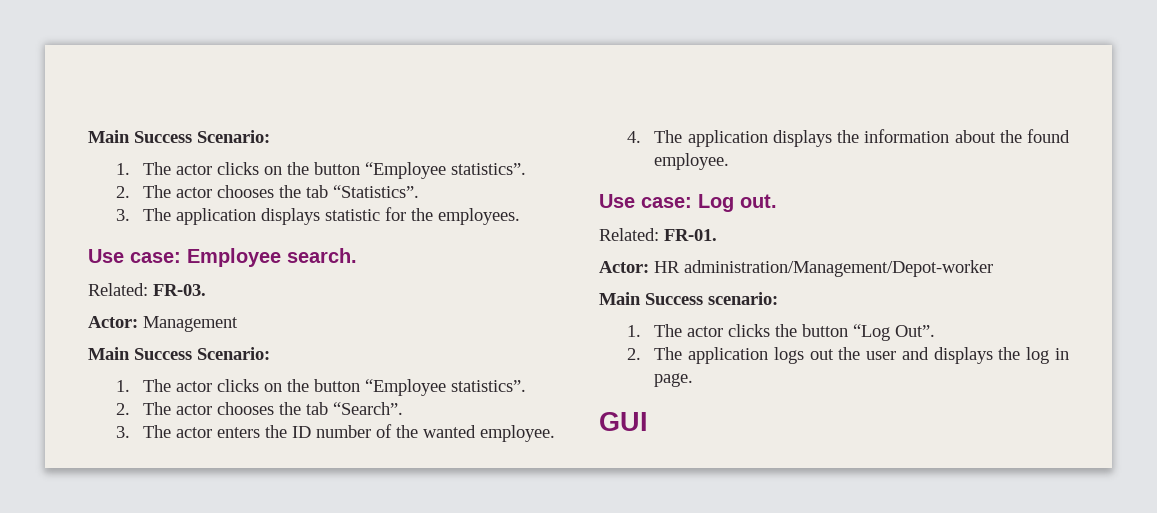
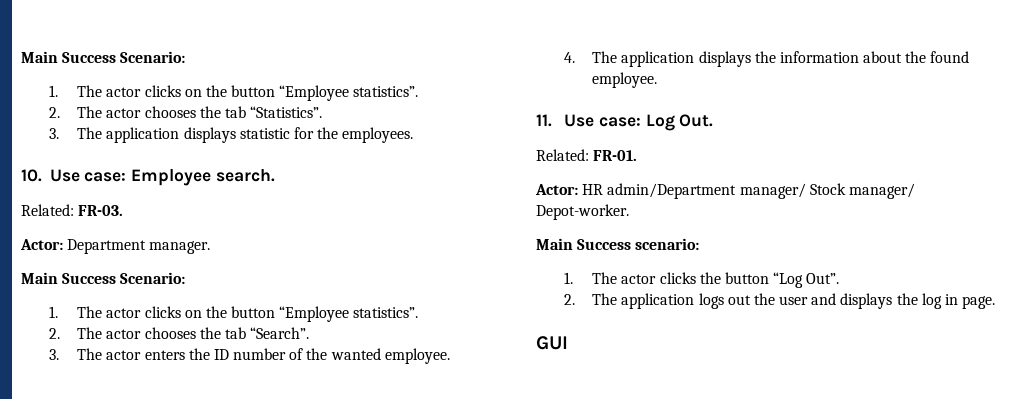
(521, 216) none -> [21,169,42,182] 10.
[143,316,238,332] Management -> [67,239,211,254] Department manager.
(730, 161) none -> [536,114,552,127] 11.
[740,194,777,208] out. -> [679,114,714,127] Out.
[684,260,993,277] administration/Management/Depot-worker -> [607,183,915,199] [536,204,629,220] admin/Department manager/ Stock manager/ Depot-worker.

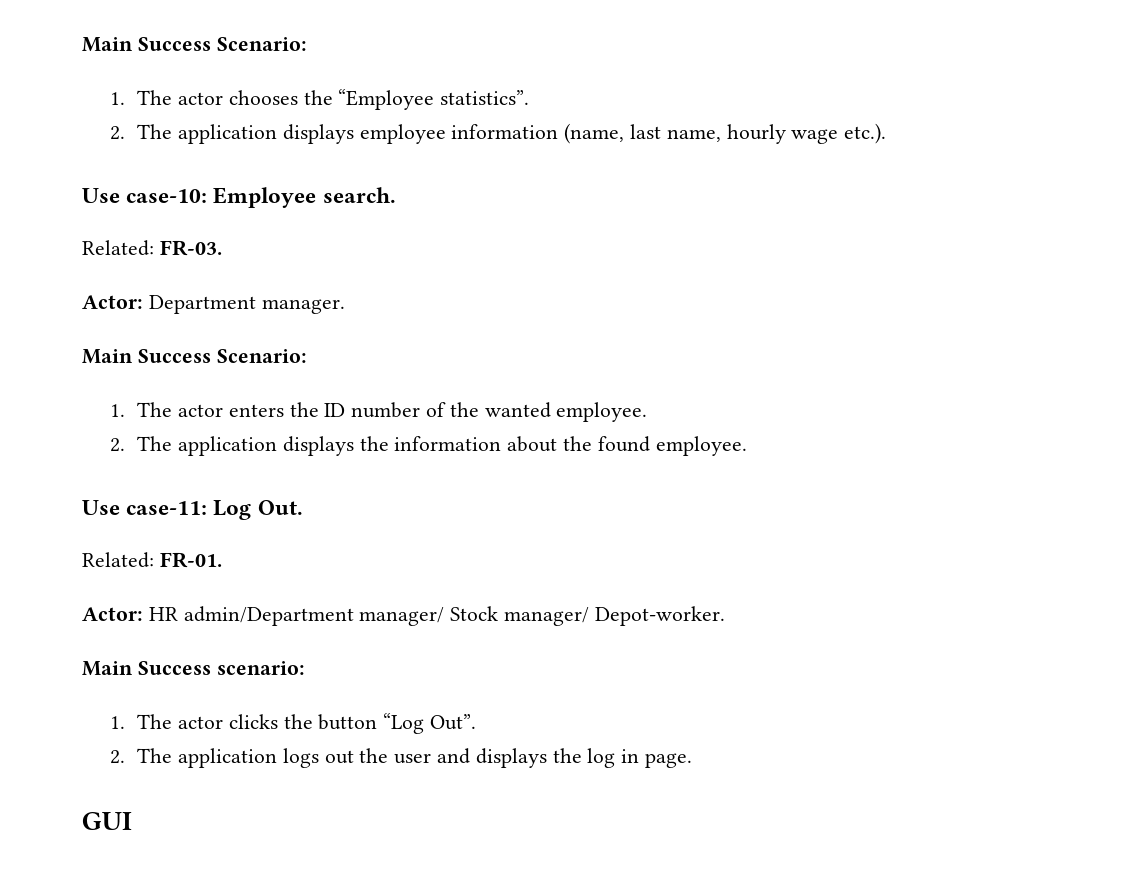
[21,51,186,63] [49,85,419,101] [49,106,323,118] [49,127,414,143] [21,169,127,182] Main Success Scenario: // 1. The actor clicks on the button “Employee statistics”. // 2. The actor chooses the tab “Statistics”. // 3. The application displays statistic for the employees. // 10. Use case: -> [82,37,307,52] [109,89,530,110] [109,123,887,144] [82,188,208,203] Main Success Scenario: // 1. The actor chooses the “Employee statistics”. // 2. The application displays employee information (name, last name, hourly wage etc.). // Use case-10:
[144,306,419,322] [49,327,310,339] [49,348,142,360] clicks on the button “Employee statistics”. // 2. The actor chooses the tab “Search”. // 3. The actor -> (223, 410) none
[564,52,576,63] 4. -> [109,438,125,452] 2.
[536,114,641,127] 11. Use case: -> [82,500,208,515] Use case-11:

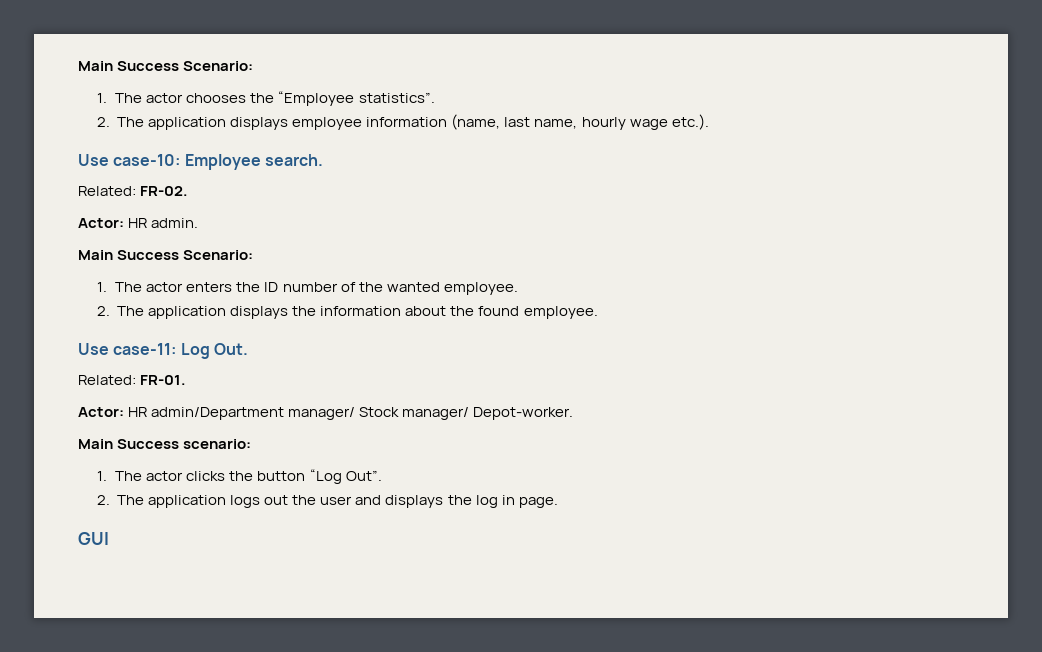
[159,240,222,256] [82,295,345,314] FR-03. // Actor: Department manager. -> [140,186,189,196] [78,218,199,228] FR-02. // Actor: HR admin.

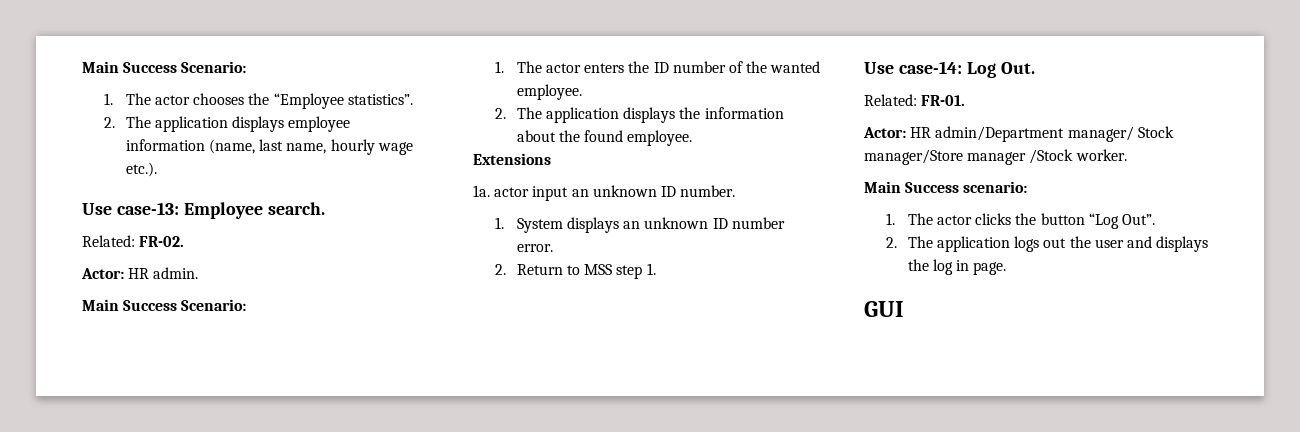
[113,154,181,166] case-10: -> [116,202,179,215] case-13:
[78,343,177,355] // Use case-11: -> [473,153,551,165] [473,185,736,201] [494,217,785,233] [516,244,553,252] [494,263,656,279] [864,61,962,74] // Extensions // 1a. actor input an unknown ID number. // 1. System displays an unknown ID number error. // 2. Return to MSS step 1. // Use case-14:
[402,407,574,420] manager/ Depot-worker. -> [864,149,1127,165] manager/Store manager /Stock worker.

